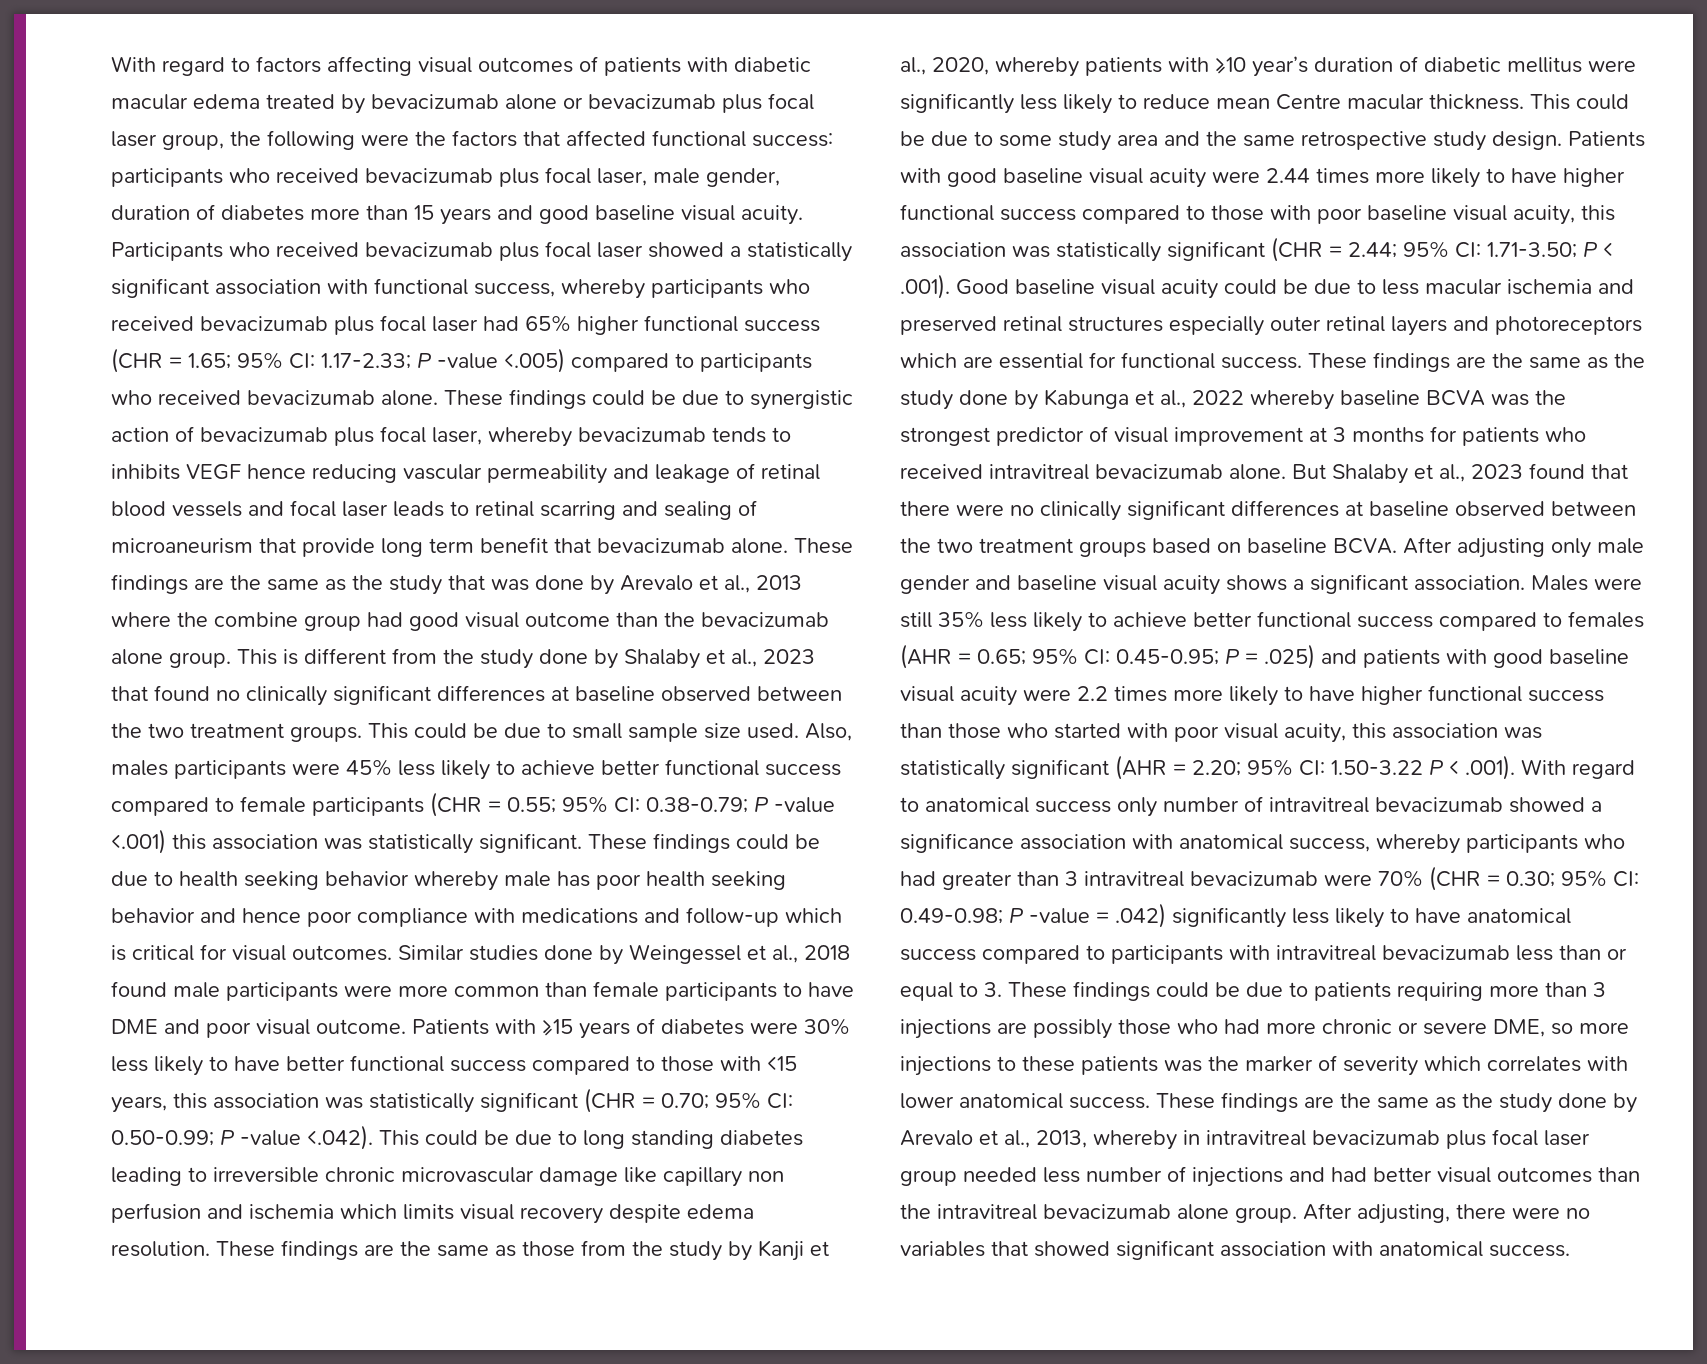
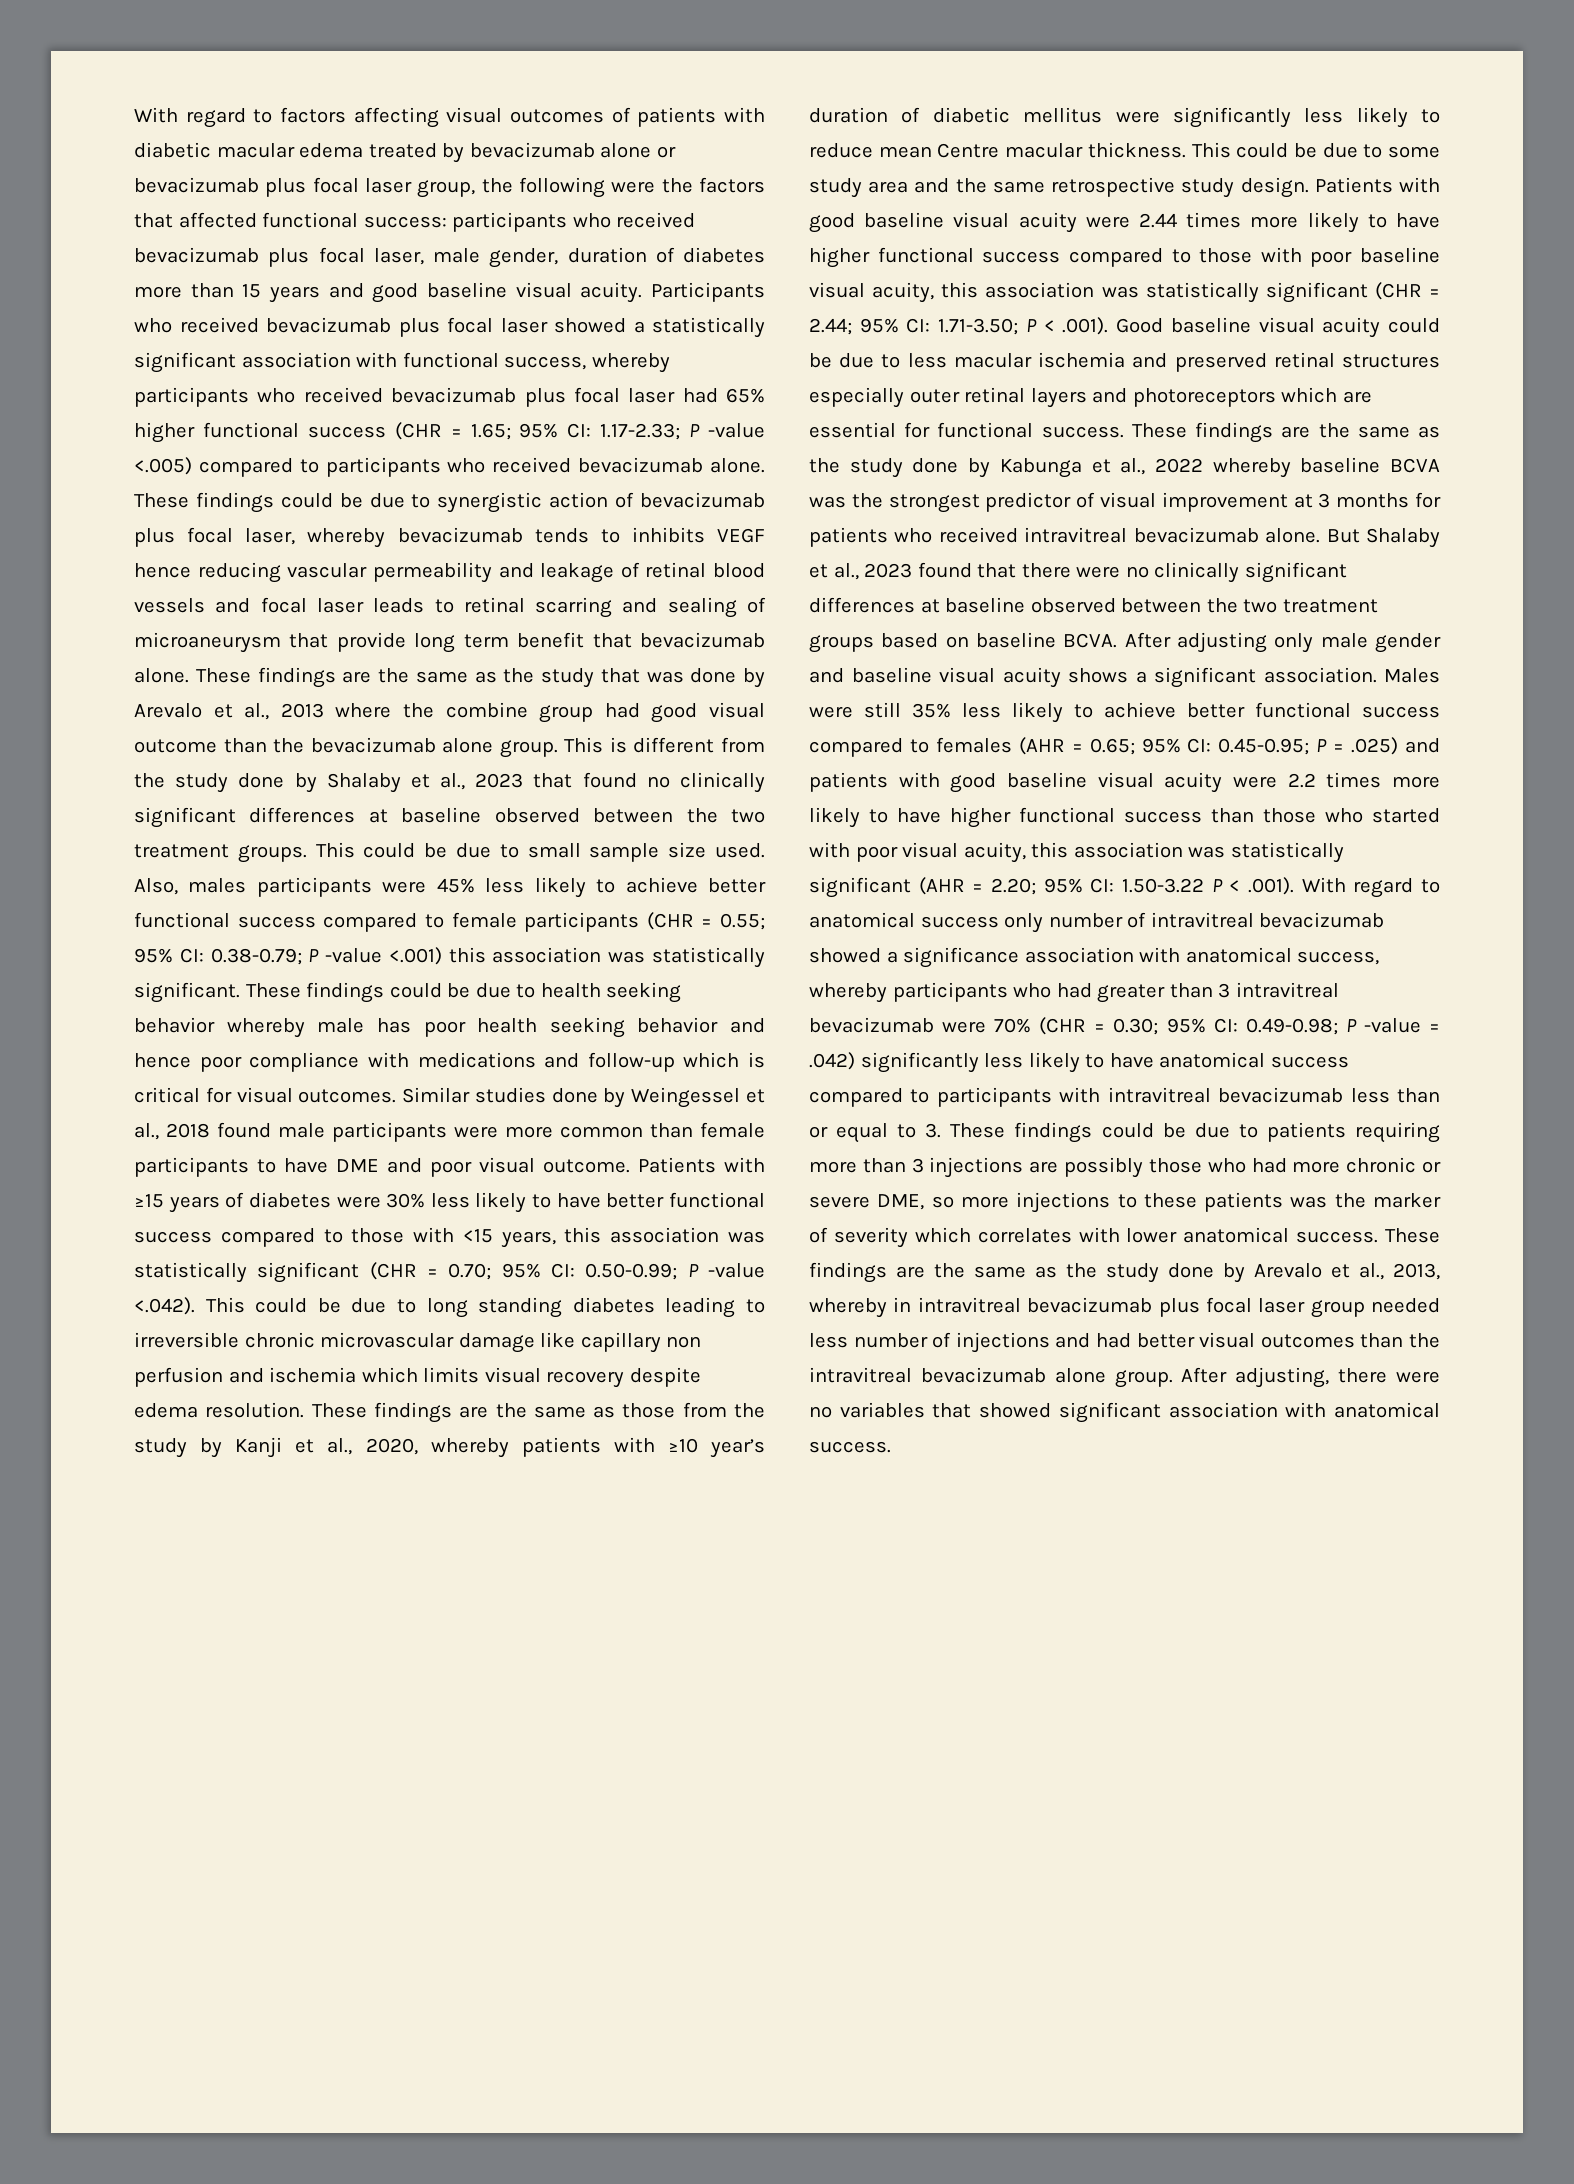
[111,538,253,554] microaneurism -> [134,632,281,653] microaneurysm

